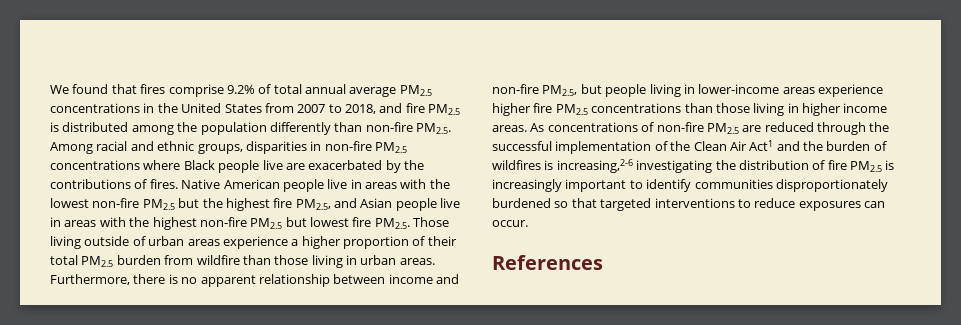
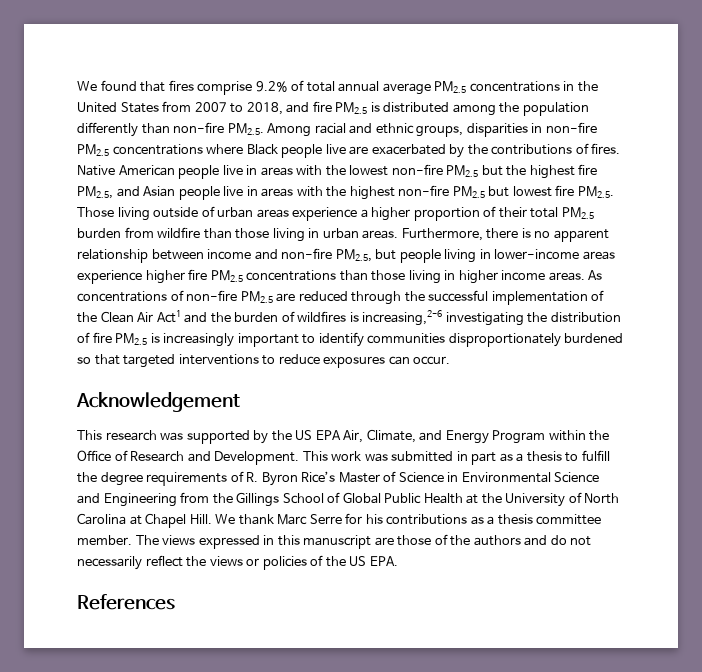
(528, 223) none -> [76,392,240,412] [77,429,610,444] [77,450,610,465] [77,471,600,486] [77,492,620,507] [77,513,602,528] [77,534,592,549] [77,555,398,570] // Acknowledgement // This research was supported by the US EPA Air, Climate, and Energy Program within the Office of Research and Development. This work was submitted in part as a thesis to fulfill the degree requirements of R. Byron Rice’s Master of Science in Environmental Science and Engineering from the Gillings School of Global Public Health at the University of North Carolina at Chapel Hill. We thank Marc Serre for his contributions as a thesis committee member. The views expressed in this manuscript are those of the authors and do not necessarily reflect the views or policies of the US EPA.

